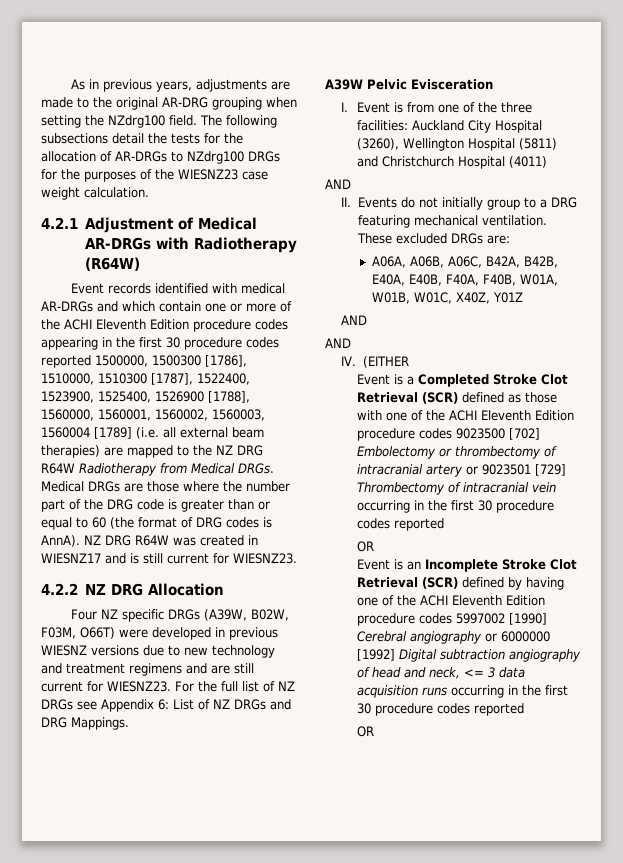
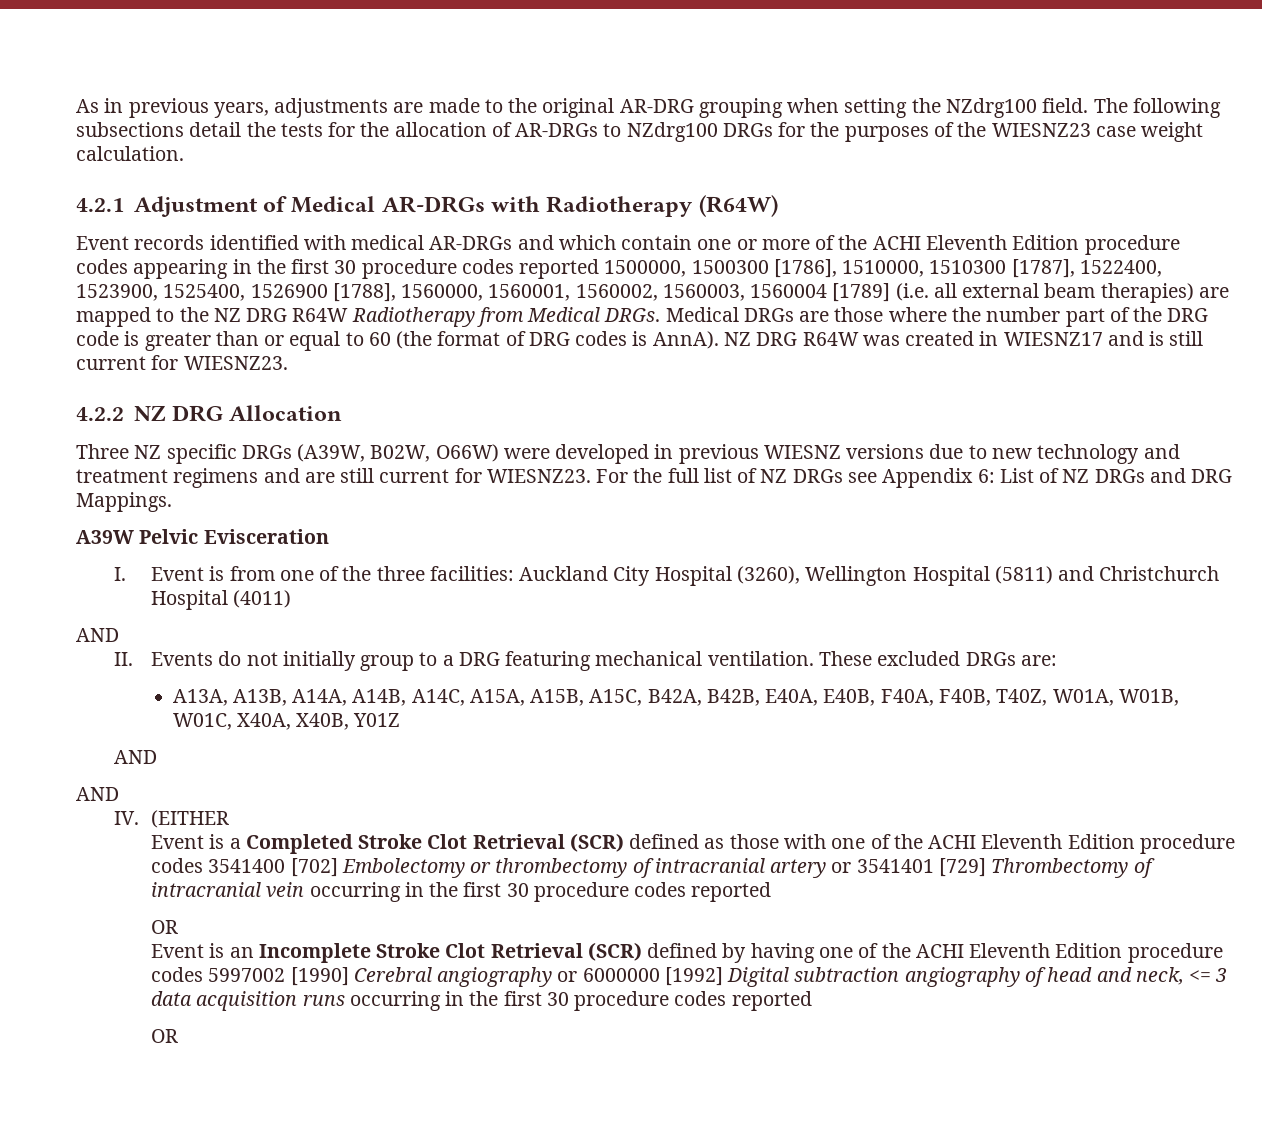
[71,609,98,620] Four -> [76,444,129,459] Three
[41,627,115,639] F03M, O66T) -> [435,444,499,462] O66W)
[371,256,482,268] A06A, A06B, A06C, -> [172,689,643,706] A13A, A13B, A14A, A14B, A14C, A15A, A15B, A15C,
(516, 280) none -> [996,689,1048,706] T40Z,
[455,292,490,304] X40Z, -> [236,713,350,730] X40A, X40B,
[456,428,506,439] 9023500 -> [208,859,286,873] 3541400
[482,464,532,475] 9023501 -> [856,859,934,873] 3541401

